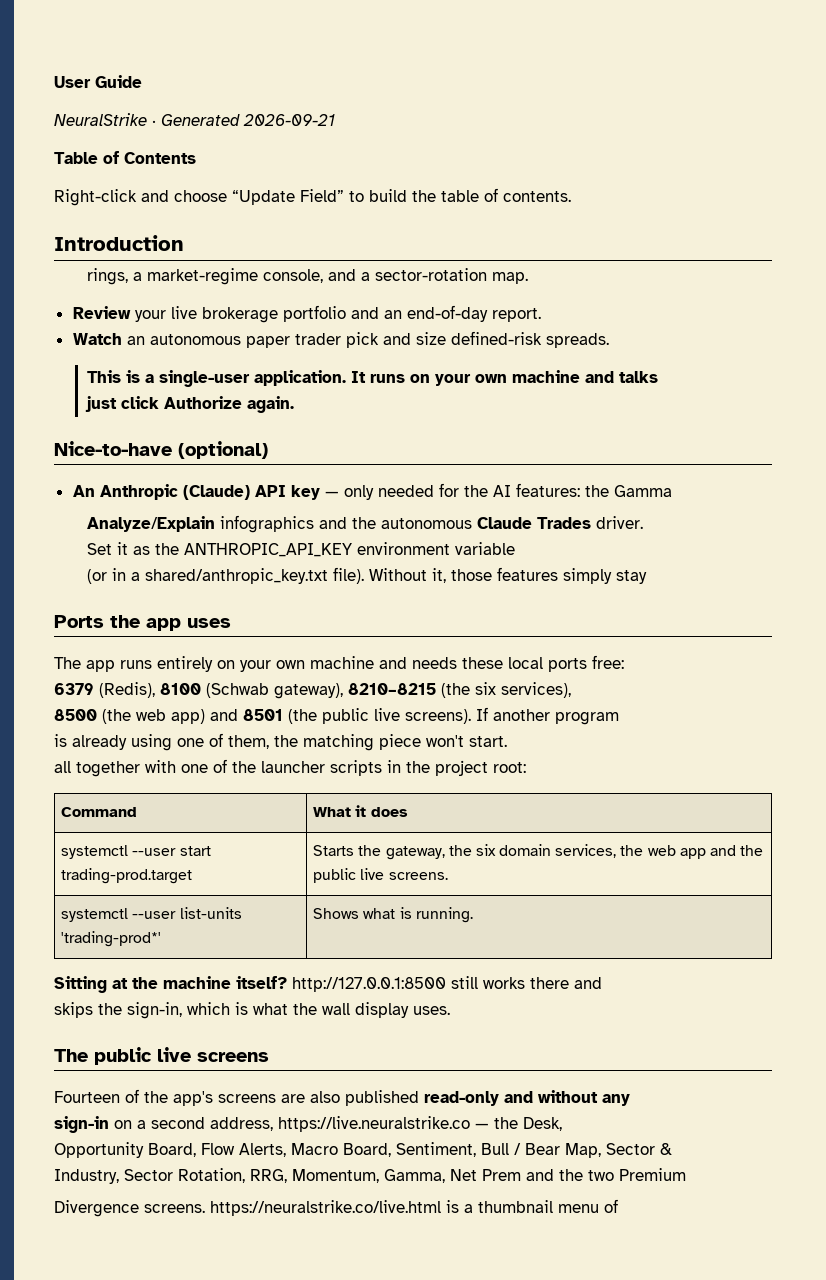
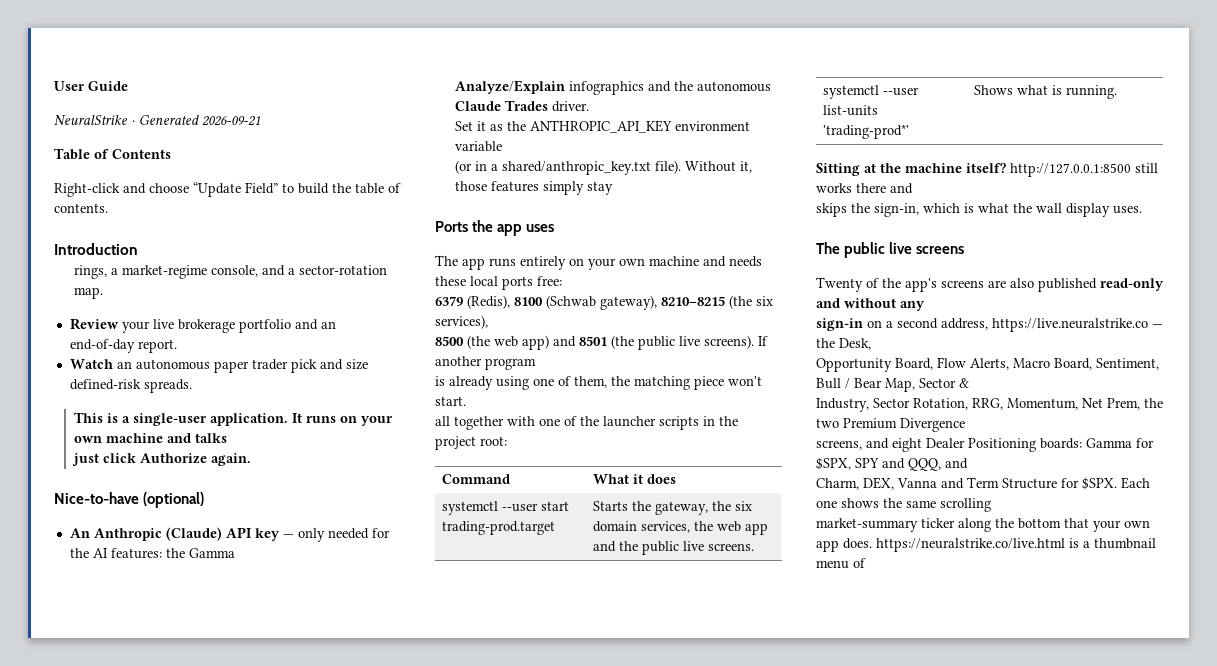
[54,1091,120,1103] Fourteen -> [816,277,863,292] Twenty
[384,1169,554,1183] Gamma, Net Prem and -> [1082,398,1140,410] Net Prem,
[54,1200,205,1217] // Divergence screens. -> [900,418,965,432] [816,438,1154,452] [816,457,968,471] [816,477,1150,490] [816,498,991,512] [816,518,1150,532] [816,538,872,552] Divergence // screens, and eight Dealer Positioning boards: Gamma for $SPX, SPY and QQQ, and // Charm, DEX, Vanna and Term Structure for $SPX. Each one shows the same scrolling // market-summary ticker along the bottom that your own app does.

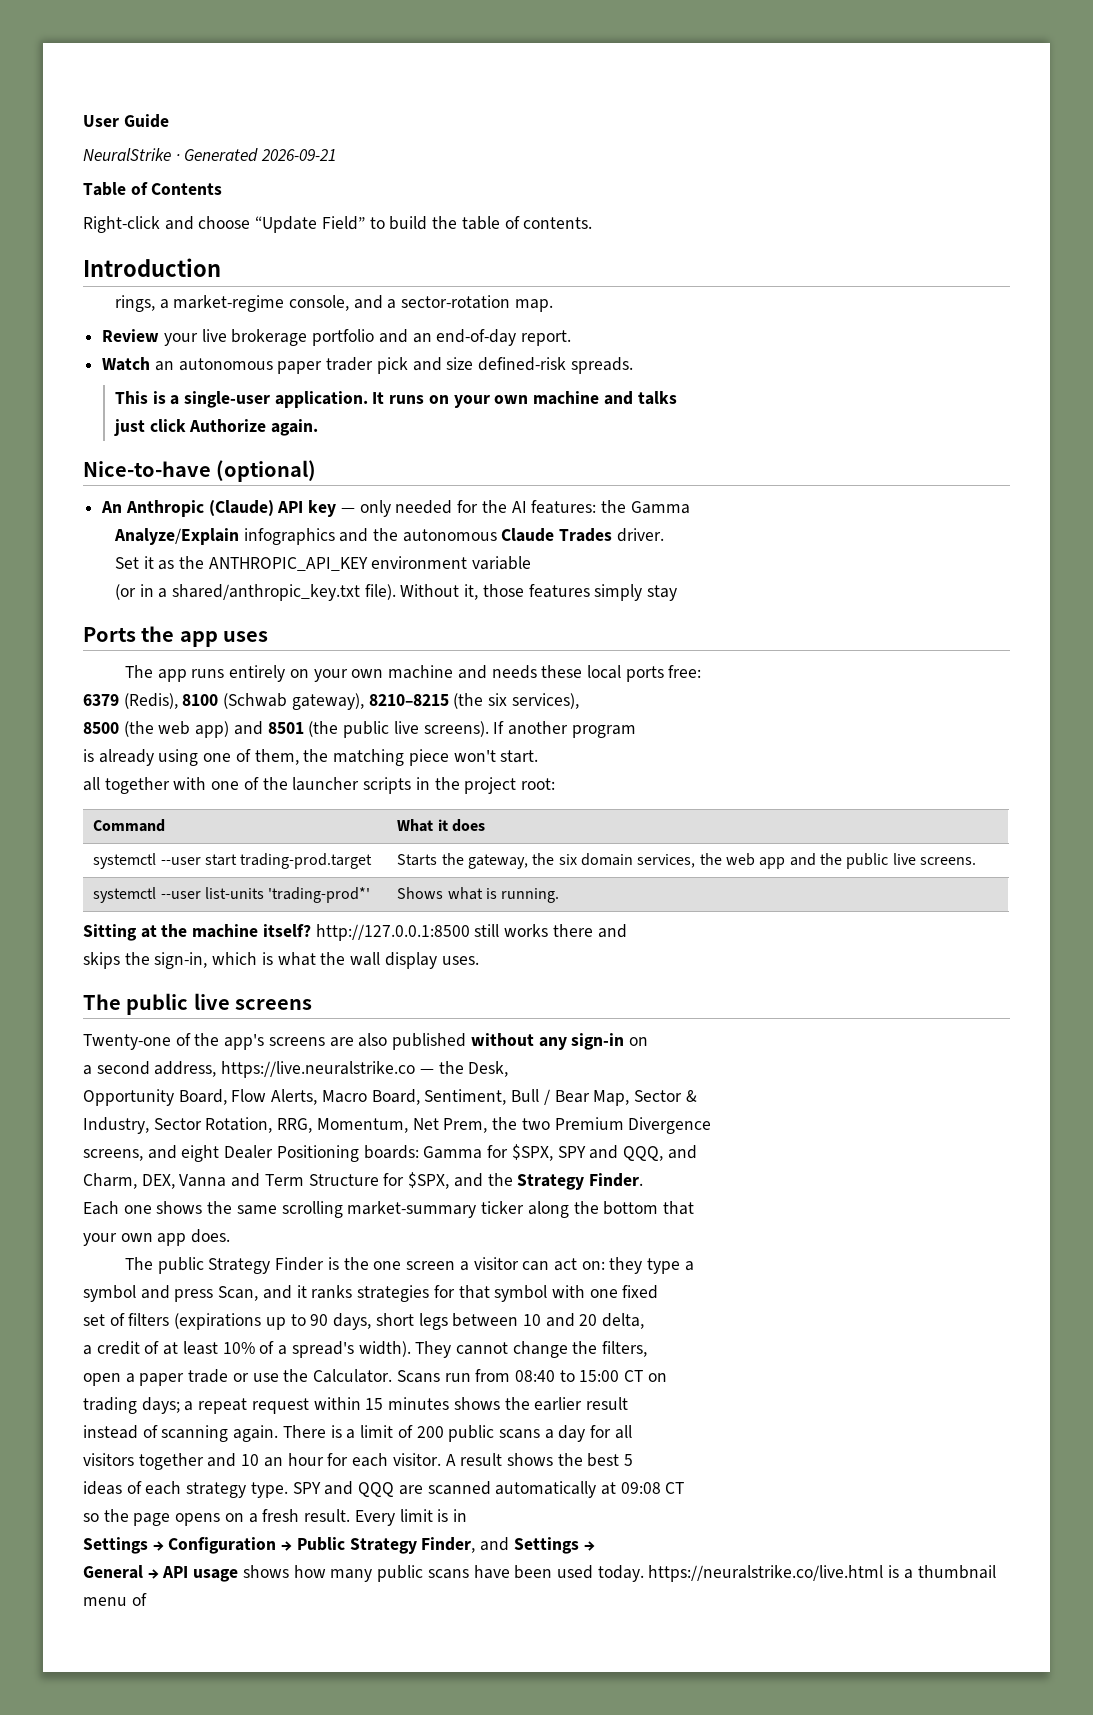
[816,277,863,292] Twenty -> [83,1034,171,1050] Twenty-one
[1100,278,1164,291] [816,298,840,308] read-only and -> (467, 1041) none
(925, 306) // -> (567, 1043) none
(882, 324) none -> (648, 1041) //
[1082,477,1117,490] $SPX. -> [408,1172,643,1190] $SPX, and the Strategy Finder. //
(991, 505) // -> (343, 1209) none
(1089, 523) none -> (694, 1208) //
(872, 543) none -> [125,1257,694,1274] [83,1285,659,1302] [83,1313,645,1330] [83,1341,648,1358] [83,1369,667,1386] [83,1397,628,1414] [83,1425,632,1442] [83,1453,634,1470] [83,1481,685,1498] [83,1509,467,1526] [83,1537,595,1554] [83,1565,644,1582] // The public Strategy Finder is the one screen a visitor can act on: they type a // symbol and press Scan, and it ranks strategies for that symbol with one fixed // set of filters (expirations up to 90 days, short legs between 10 and 20 delta, // a credit of at least 10% of a spread's width). They cannot change the filters, // open a paper trade or use the Calculator. Scans run from 08:40 to 15:00 CT on // trading days; a repeat request within 15 minutes shows the earlier result // instead of scanning again. There is a limit of 200 public scans a day for all // visitors together and 10 an hour for each visitor. A result shows the best 5 // ideas of each strategy type. SPY and QQQ are scanned automatically at 09:08 CT // so the page opens on a fresh result. Every limit is in // Settings → Configuration → Public Strategy Finder, and Settings → // General → API usage shows how many public scans have been used today.

